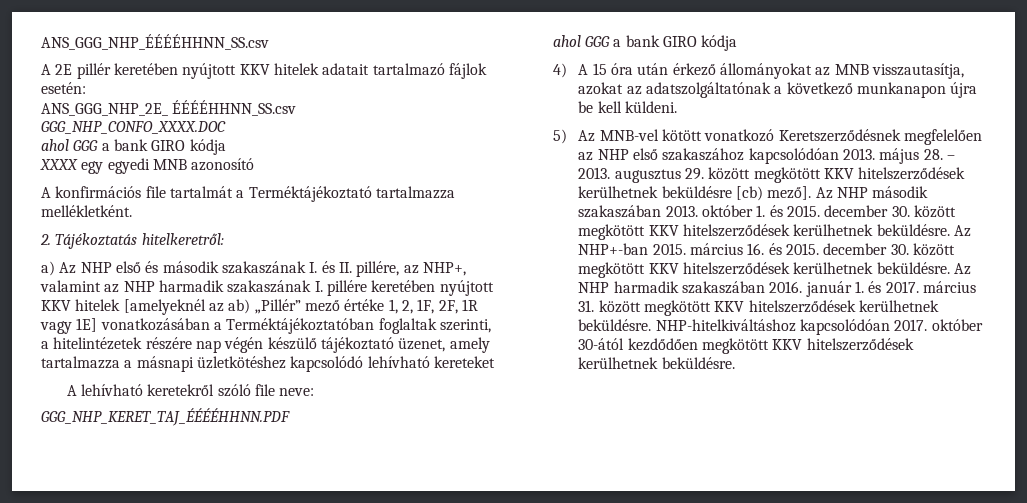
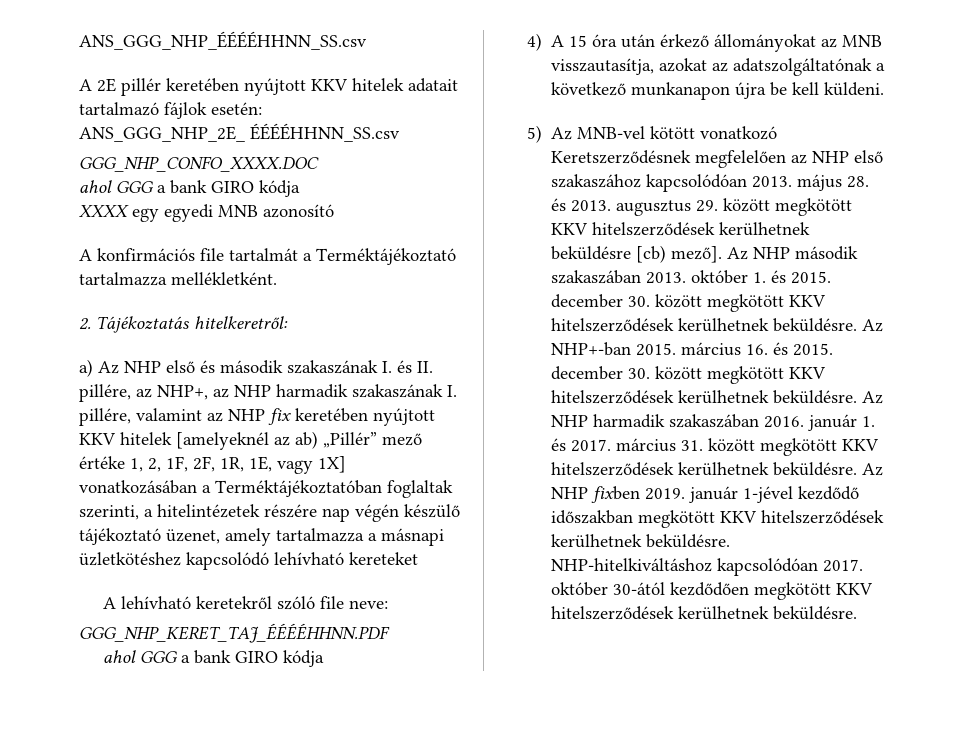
[40,280,101,292] valamint -> (208, 392) none
[326,280,367,296] pillére -> [79,408,291,426] pillére, valamint az NHP fix
[461,299,478,311] [40,318,98,334] 1R vagy 1E] -> [220,456,346,474] 1R, 1E, vagy 1X]
[946,155,955,160] – -> [551,198,567,211] és
(652, 325) none -> [862,463,884,476] [551,486,860,503] [551,510,885,528] [551,534,731,548] Az NHP fixben 2019. január 1-jével kezdődő időszakban megkötött KKV hitelszerződések kerülhetnek beküldésre.

